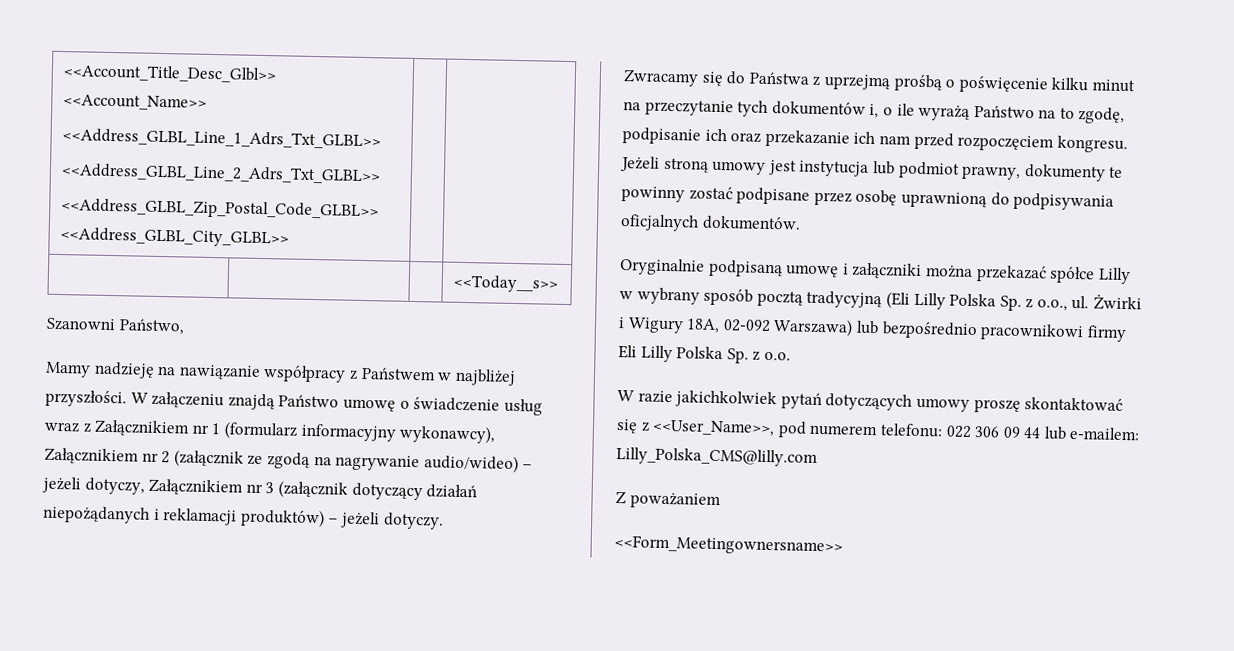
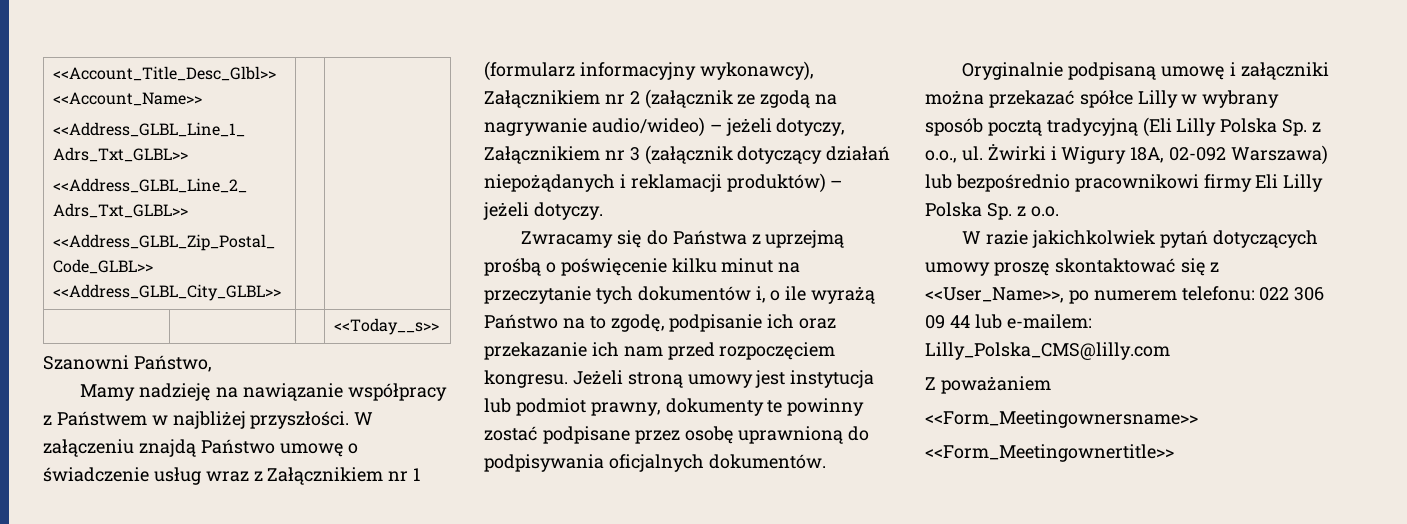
[777,421,807,438] pod -> [1068,290,1089,304] po
(843, 545) none -> [925,444,1174,462] // <<Form_Meetingownertitle>>

